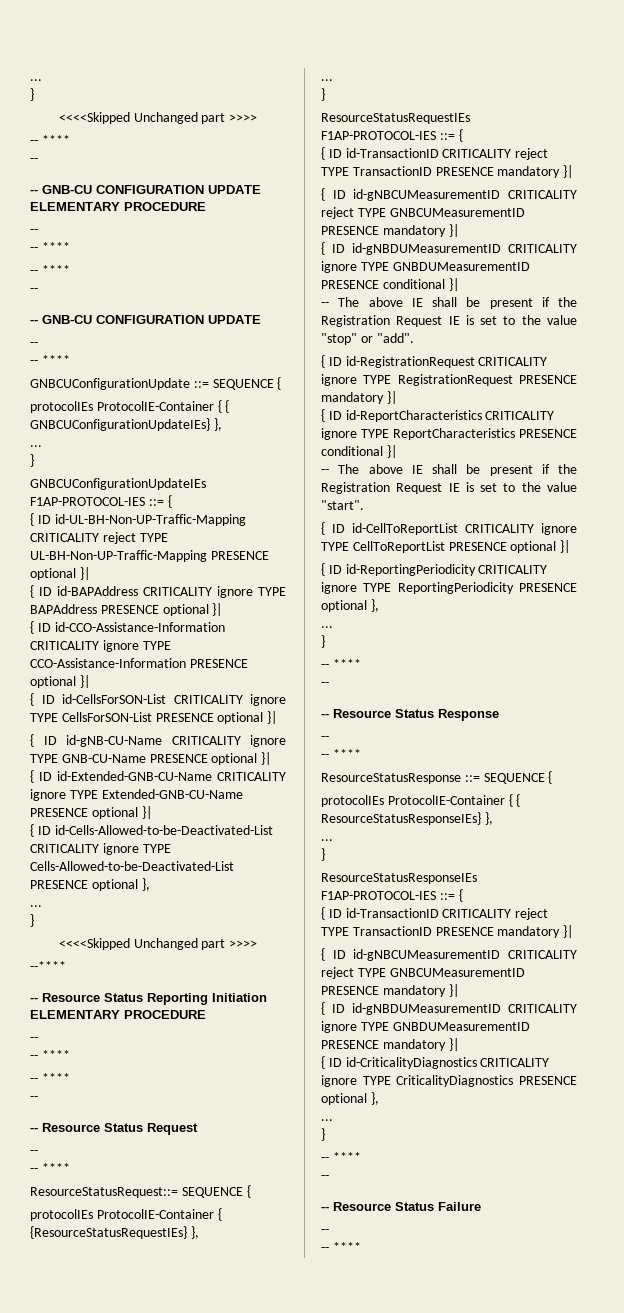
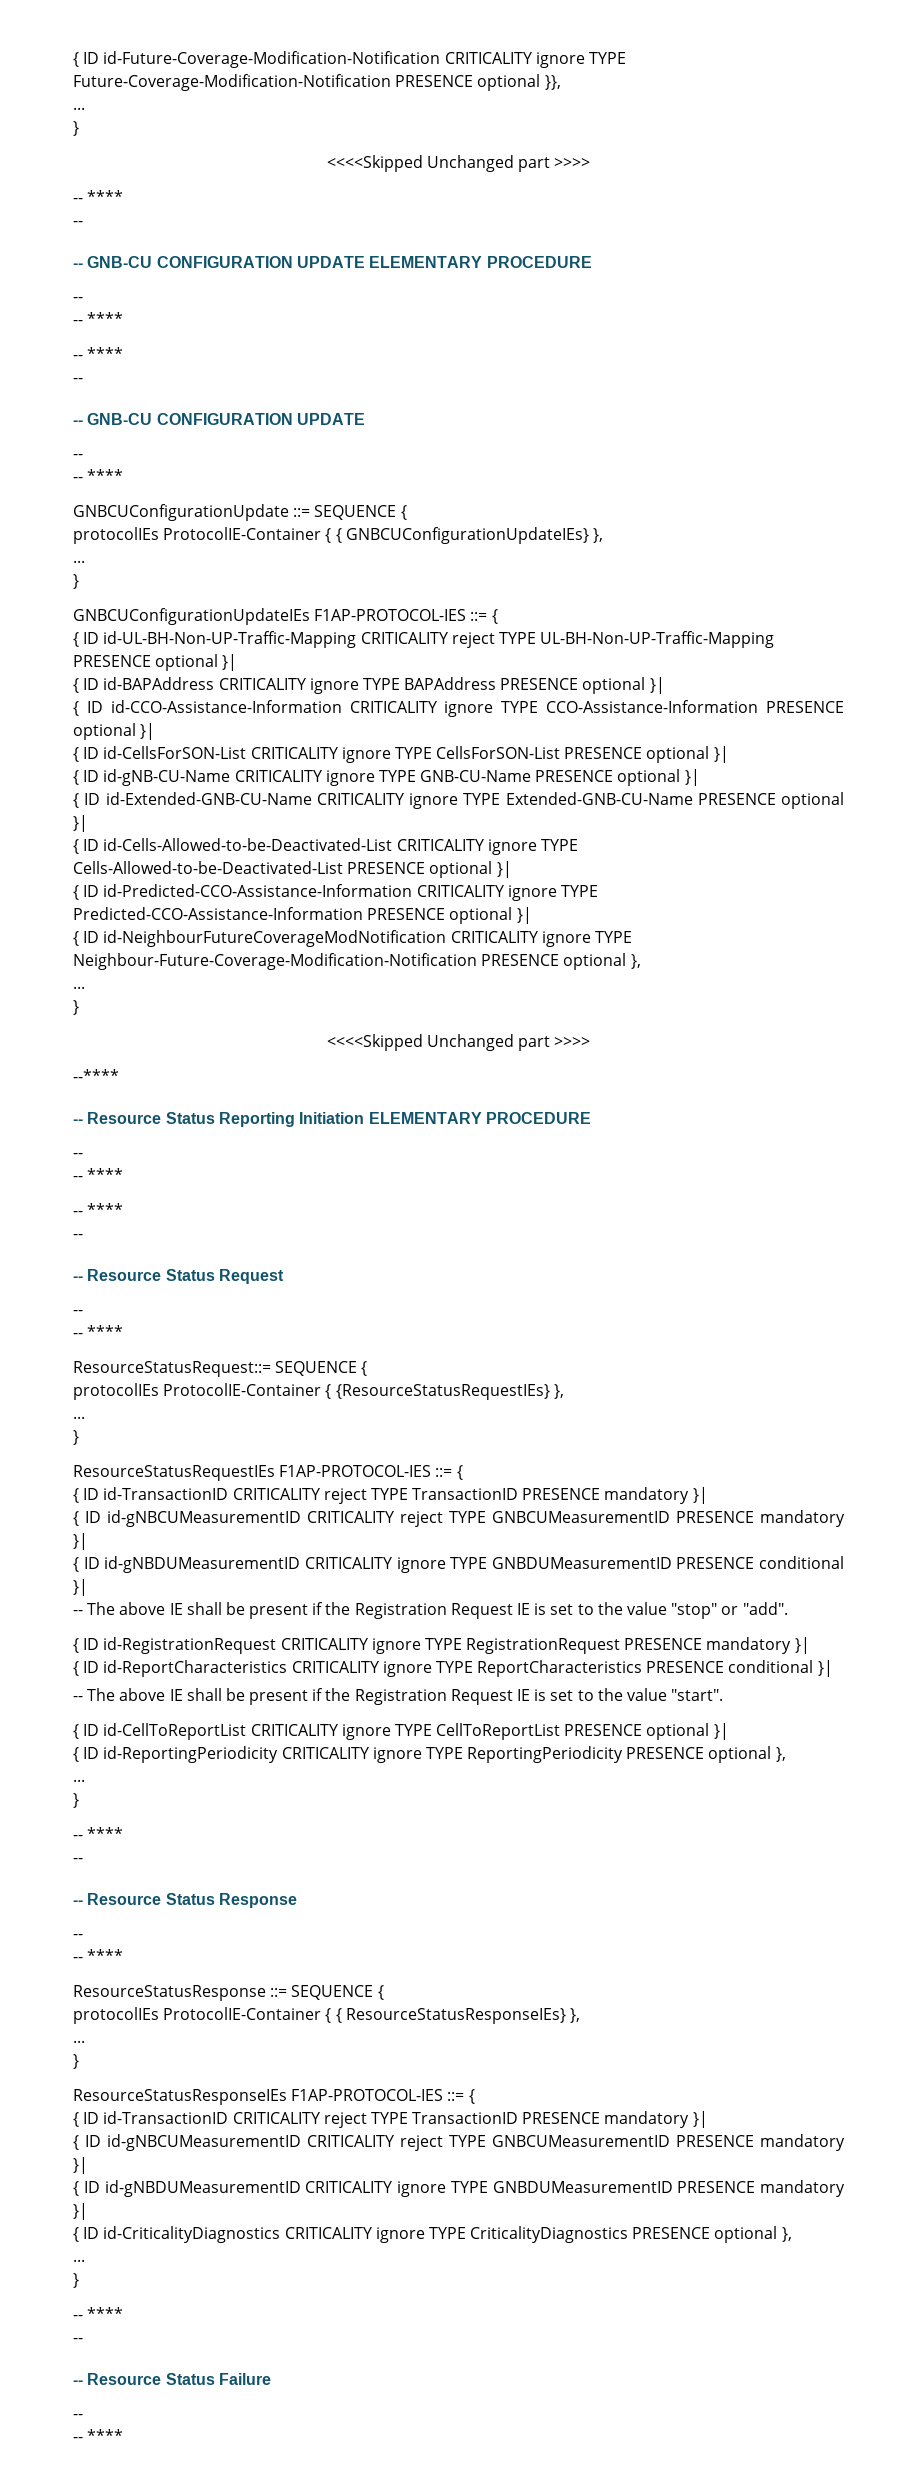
(30, 80) none -> [73,51,626,68] [73,74,561,91] { ID id-Future-Coverage-Modification-Notification CRITICALITY ignore TYPE Future-Coverage-Modification-Notification PRESENCE optional }}, //
(138, 885) none -> [496,861,512,878] [73,884,598,901] [73,907,532,924] [73,930,632,947] [73,953,627,970] }| // { ID id-Predicted-CCO-Assistance-Information CRITICALITY ignore TYPE Predicted-CCO-Assistance-Information PRESENCE optional }| // { ID id-NeighbourFutureCoverageModNotification CRITICALITY ignore TYPE Neighbour-Future-Coverage-Modification-Notification PRESENCE optional

